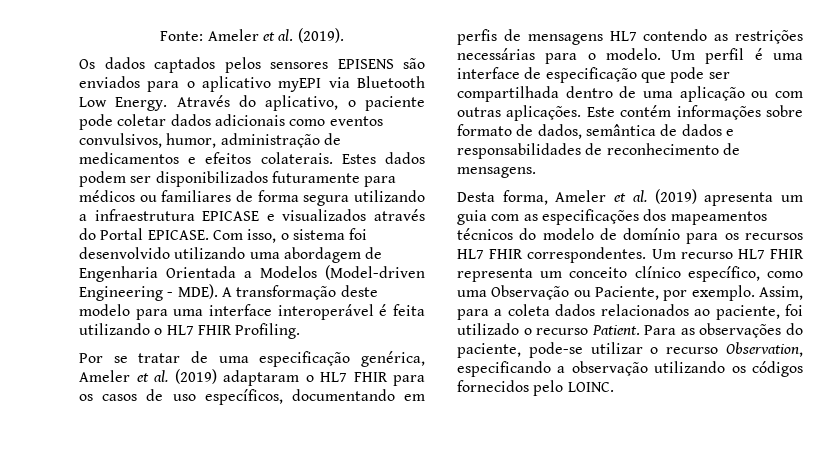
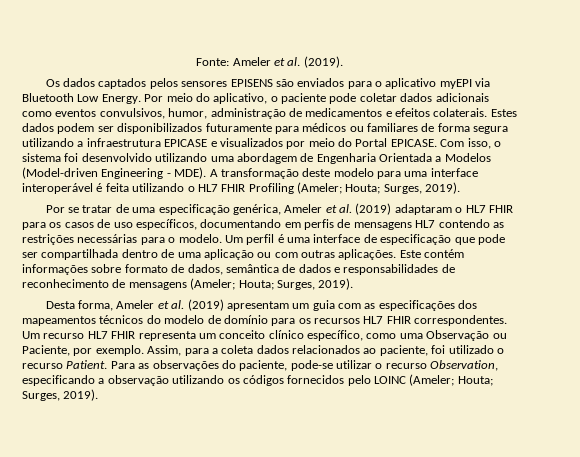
[176,95,230,107] Através -> [144,93,193,102] Por meio
[374,209,425,221] através -> [286,138,335,149] por meio
[235,323,301,339] Profiling. -> [248,182,461,194] Profiling (Ameler; Houta; Surges, 2019).
[457,167,536,178] mensagens. -> [128,278,354,290] mensagens (Ameler; Houta; Surges, 2019).
[704,192,774,206] apresenta -> [226,301,289,311] apresentam
[567,382,614,392] LOINC. -> [374,374,493,386] [22,389,99,401] LOINC (Ameler; Houta; Surges, 2019).

